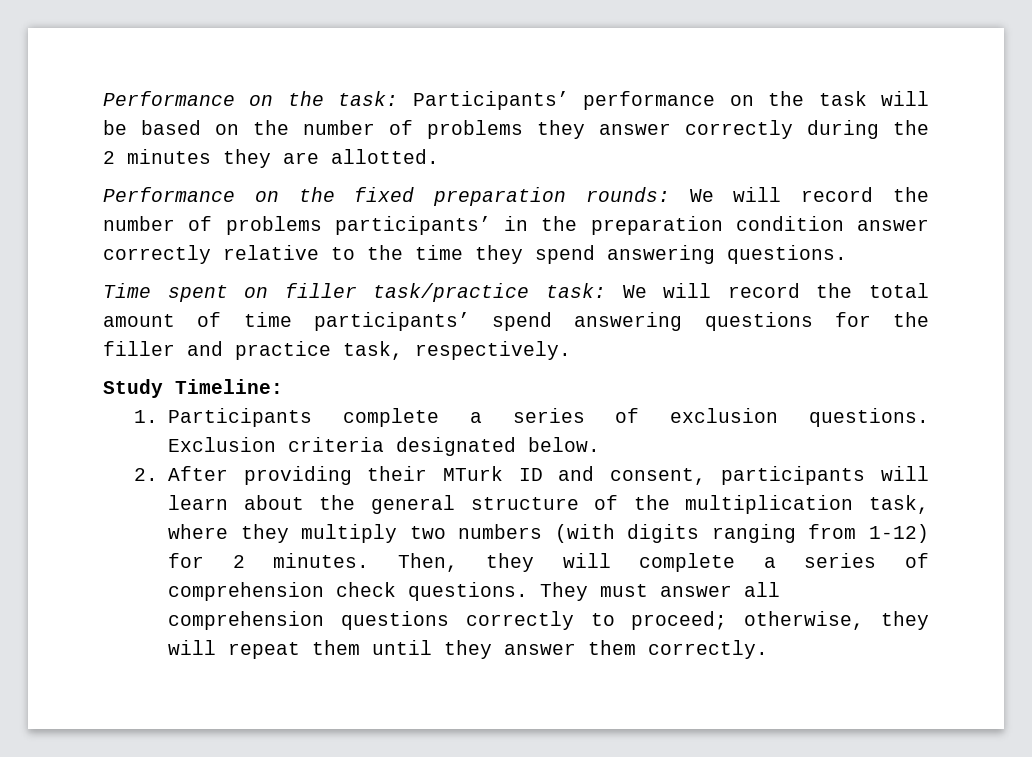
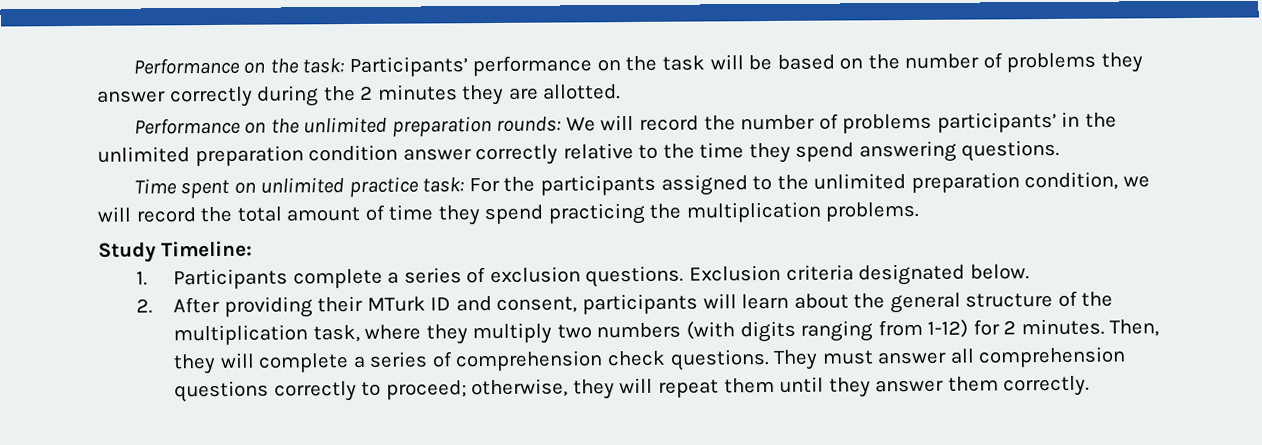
[354,187,415,202] fixed -> [303,116,388,134] unlimited
(578, 223) none -> [97,146,190,163] unlimited
[284,283,647,302] filler task/practice task: We -> [260,171,1150,198] unlimited practice task: For the participants assigned to the unlimited preparation condition, we
[313,312,929,331] [103,341,571,360] participants’ spend answering questions for the filler and practice task, respectively. -> [437,201,920,226] they spend practicing the multiplication problems.

